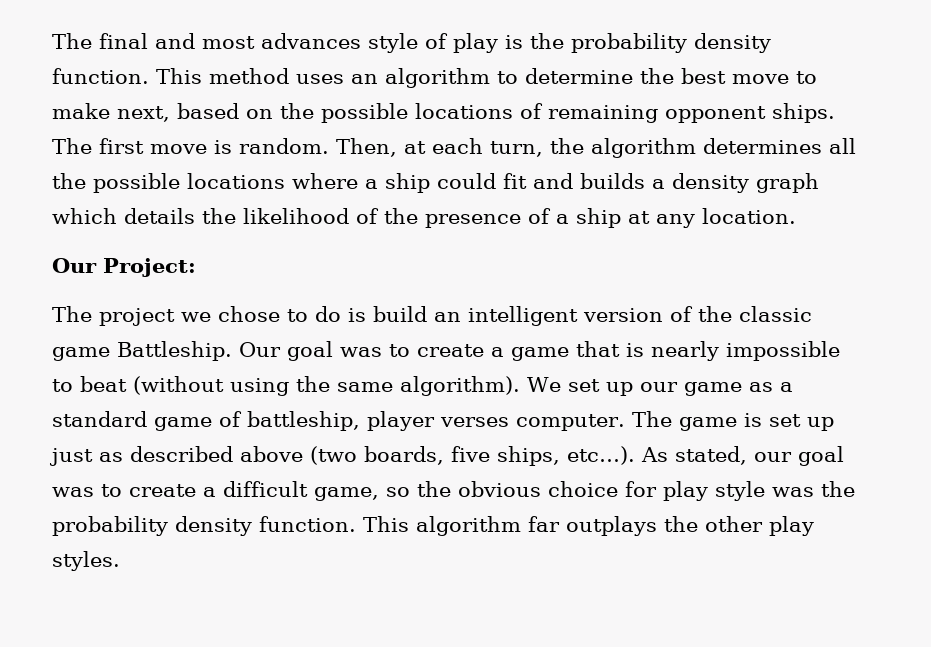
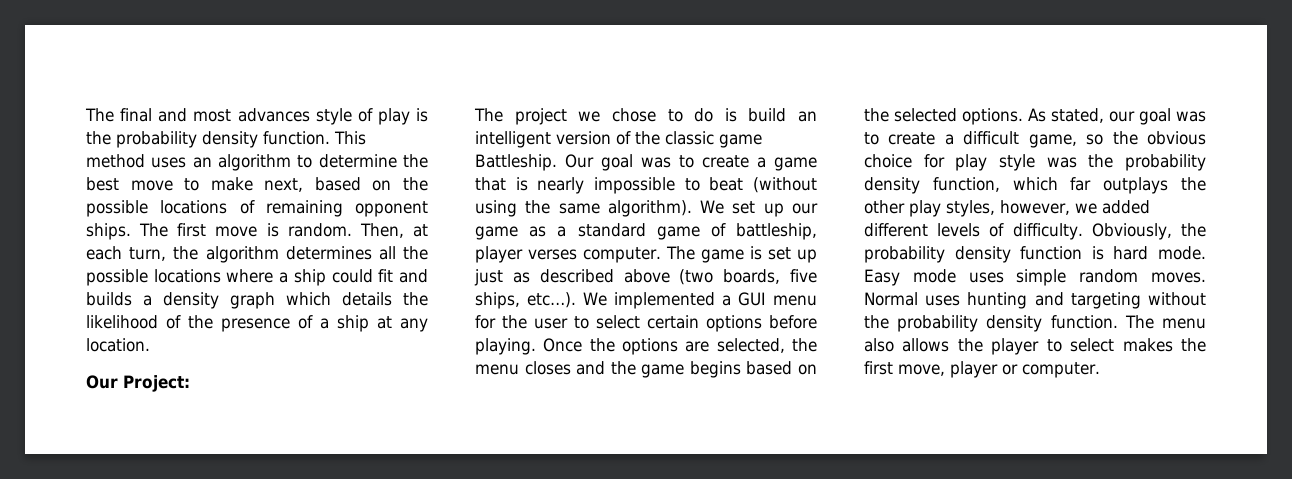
(635, 455) none -> [583,292,817,309] [475,315,817,332] [475,338,817,355] [475,361,817,378] [864,108,1023,125] We implemented a GUI menu for the user to select certain options before playing. Once the options are selected, the menu closes and the game begins based on the selected options.
[259,516,521,536] function. This algorithm -> [932,177,1058,192] function, which
[52,551,120,571] styles. -> [946,200,1150,217] [864,223,1206,240] [864,246,1206,263] [864,269,1206,286] [864,292,1206,309] [864,315,1206,332] [864,338,1206,355] [864,361,1100,378] styles, however, we added different levels of difficulty. Obviously, the probability density function is hard mode. Easy mode uses simple random moves. Normal uses hunting and targeting without the probability density function. The menu also allows the player to select makes the first move, player or computer.

